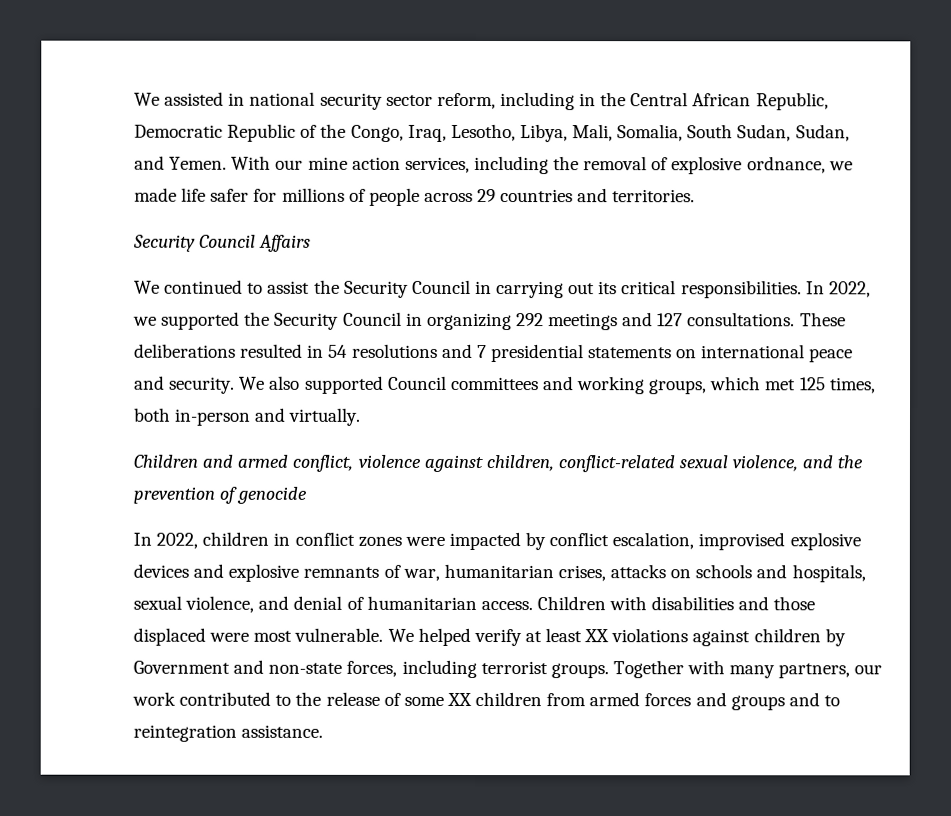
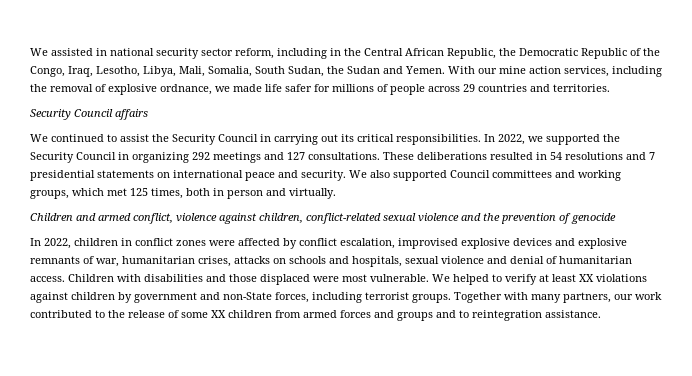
(829, 101) none -> [499,48,516,56] the
[795,124,850,142] Sudan, -> [327,66,380,74] the Sudan
[259,234,312,252] Affairs -> [115,109,148,120] affairs
[174,408,251,426] in-person -> [213,188,263,199] in person
[732,455,799,472] violence, -> [418,213,459,222] violence
[448,531,521,551] impacted -> [238,238,280,246] affected
[185,595,255,613] violence, -> [441,256,484,264] violence
(471, 636) none -> [492,274,502,282] to
[133,659,343,674] Government and non-state -> [134,292,272,303] government and non-State

